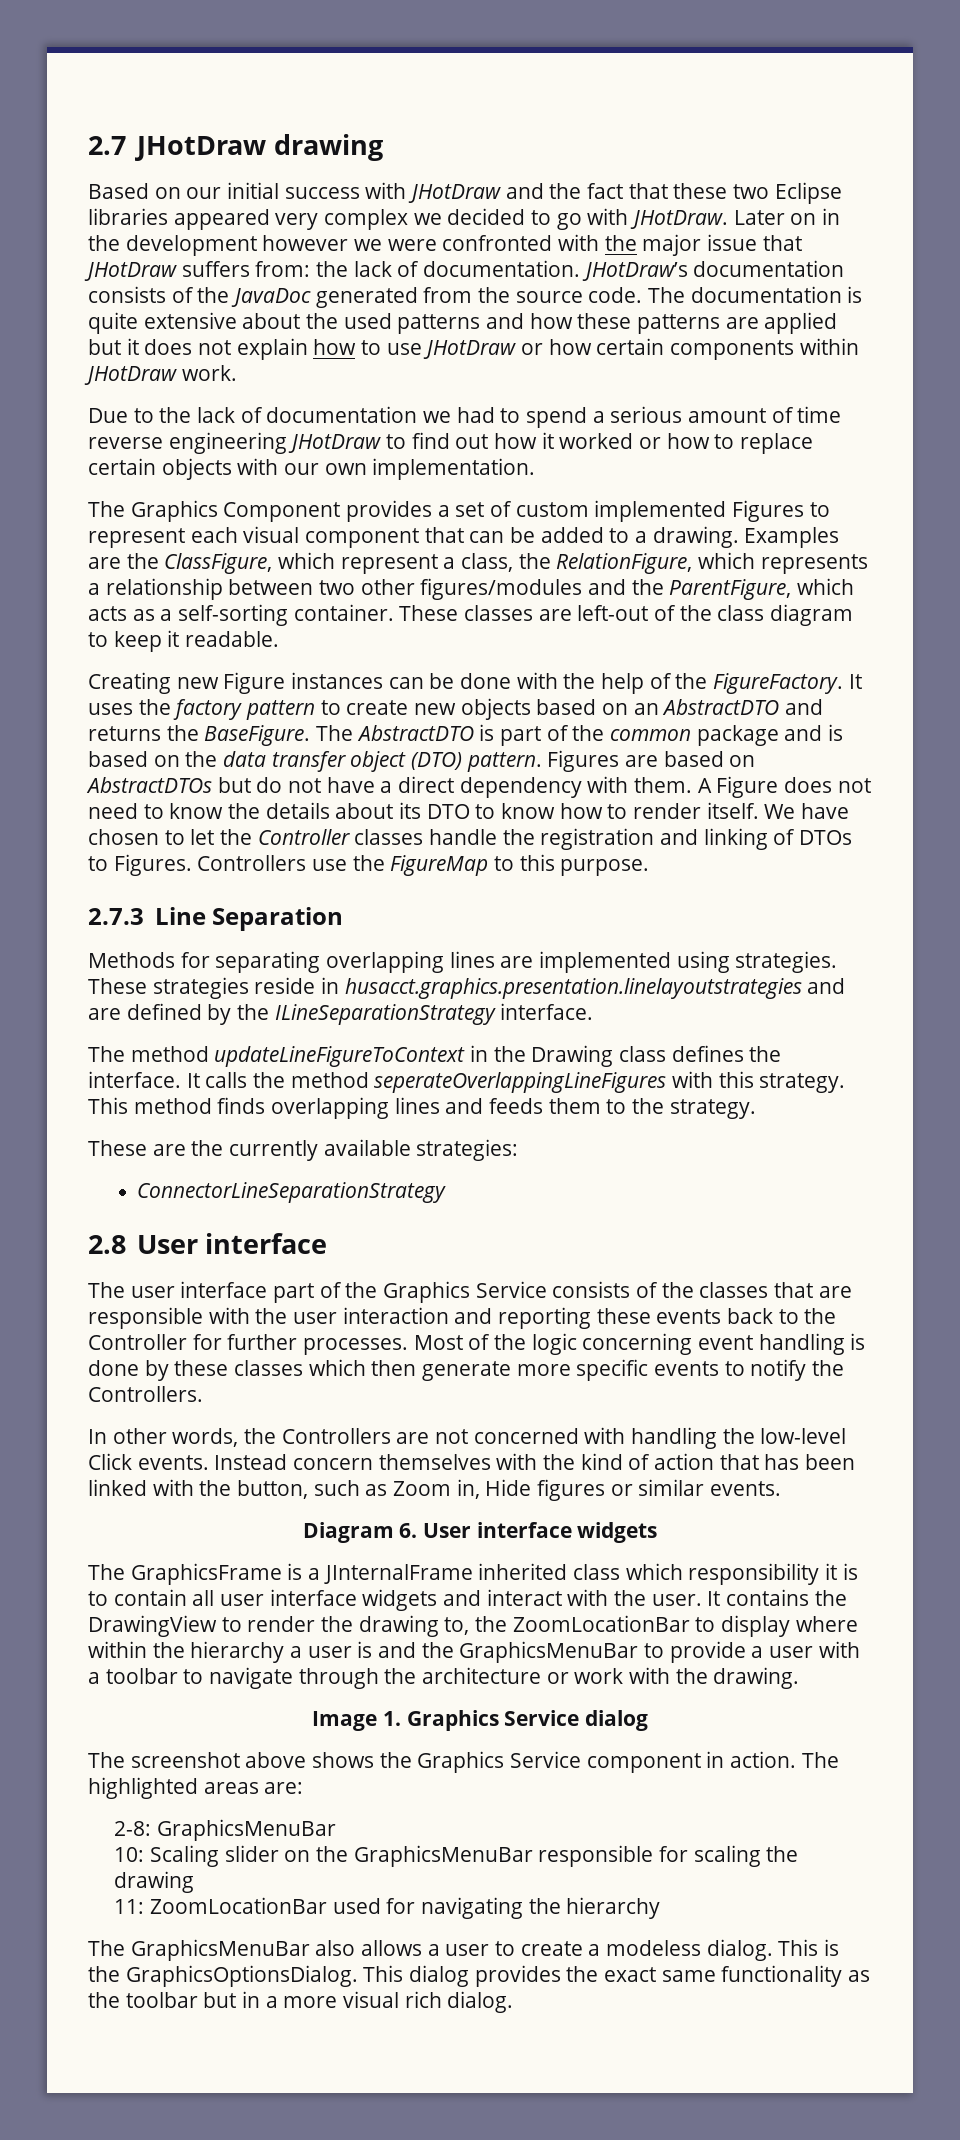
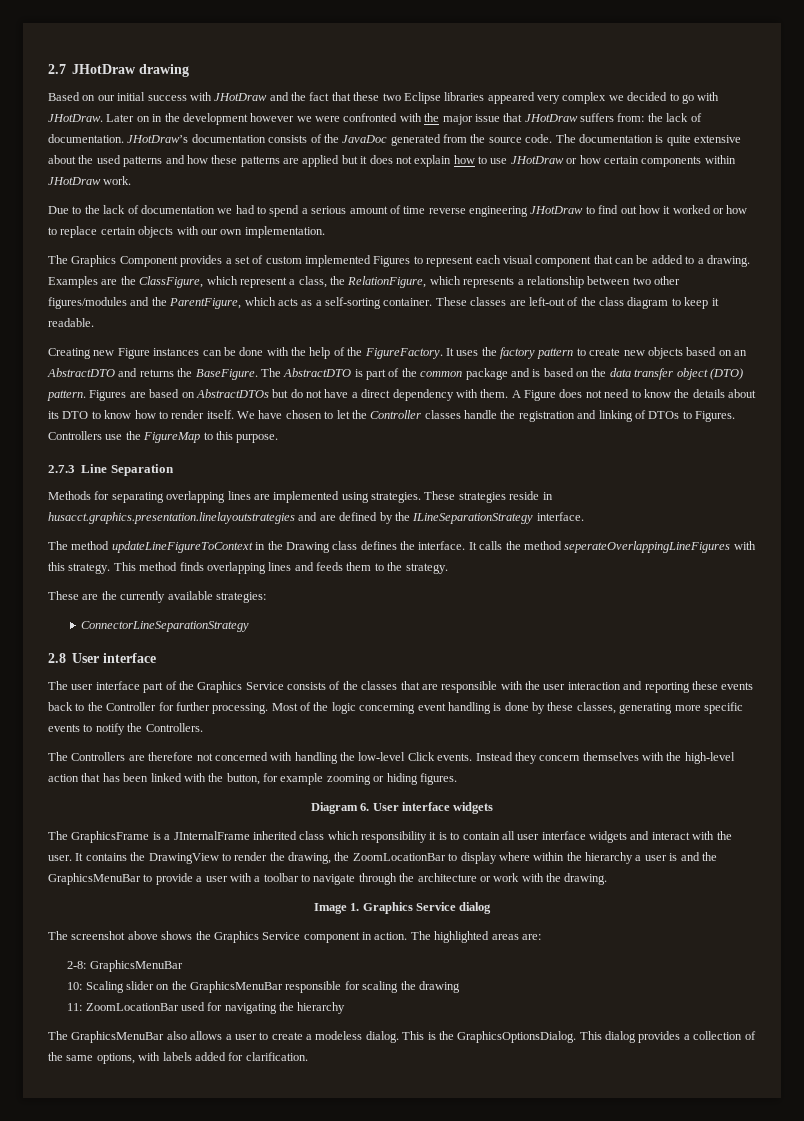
[303,1338,409,1355] processes. -> [212,703,269,714] processing.
[234,1359,512,1381] classes which then generate -> [576,702,673,714] classes, generating
[88,1428,277,1447] In other words, the -> [48,752,68,761] The
(430, 1438) none -> [148,752,194,761] therefore
(288, 1462) none -> [514,752,537,764] they
[580,1453,651,1470] kind of -> [684,752,735,764] high-level
[313,1479,782,1501] such as Zoom in, Hide figures or similar events. -> [263,773,457,785] for example zooming or hiding figures.
[358,1615,470,1637] drawing to, -> [288,852,331,864] drawing,
[566,1965,871,1987] [88,1991,514,2013] the exact same functionality as the toolbar but in a more visual rich dialog. -> [683,1031,756,1040] [48,1052,308,1064] a collection of the same options, with labels added for clarification.

